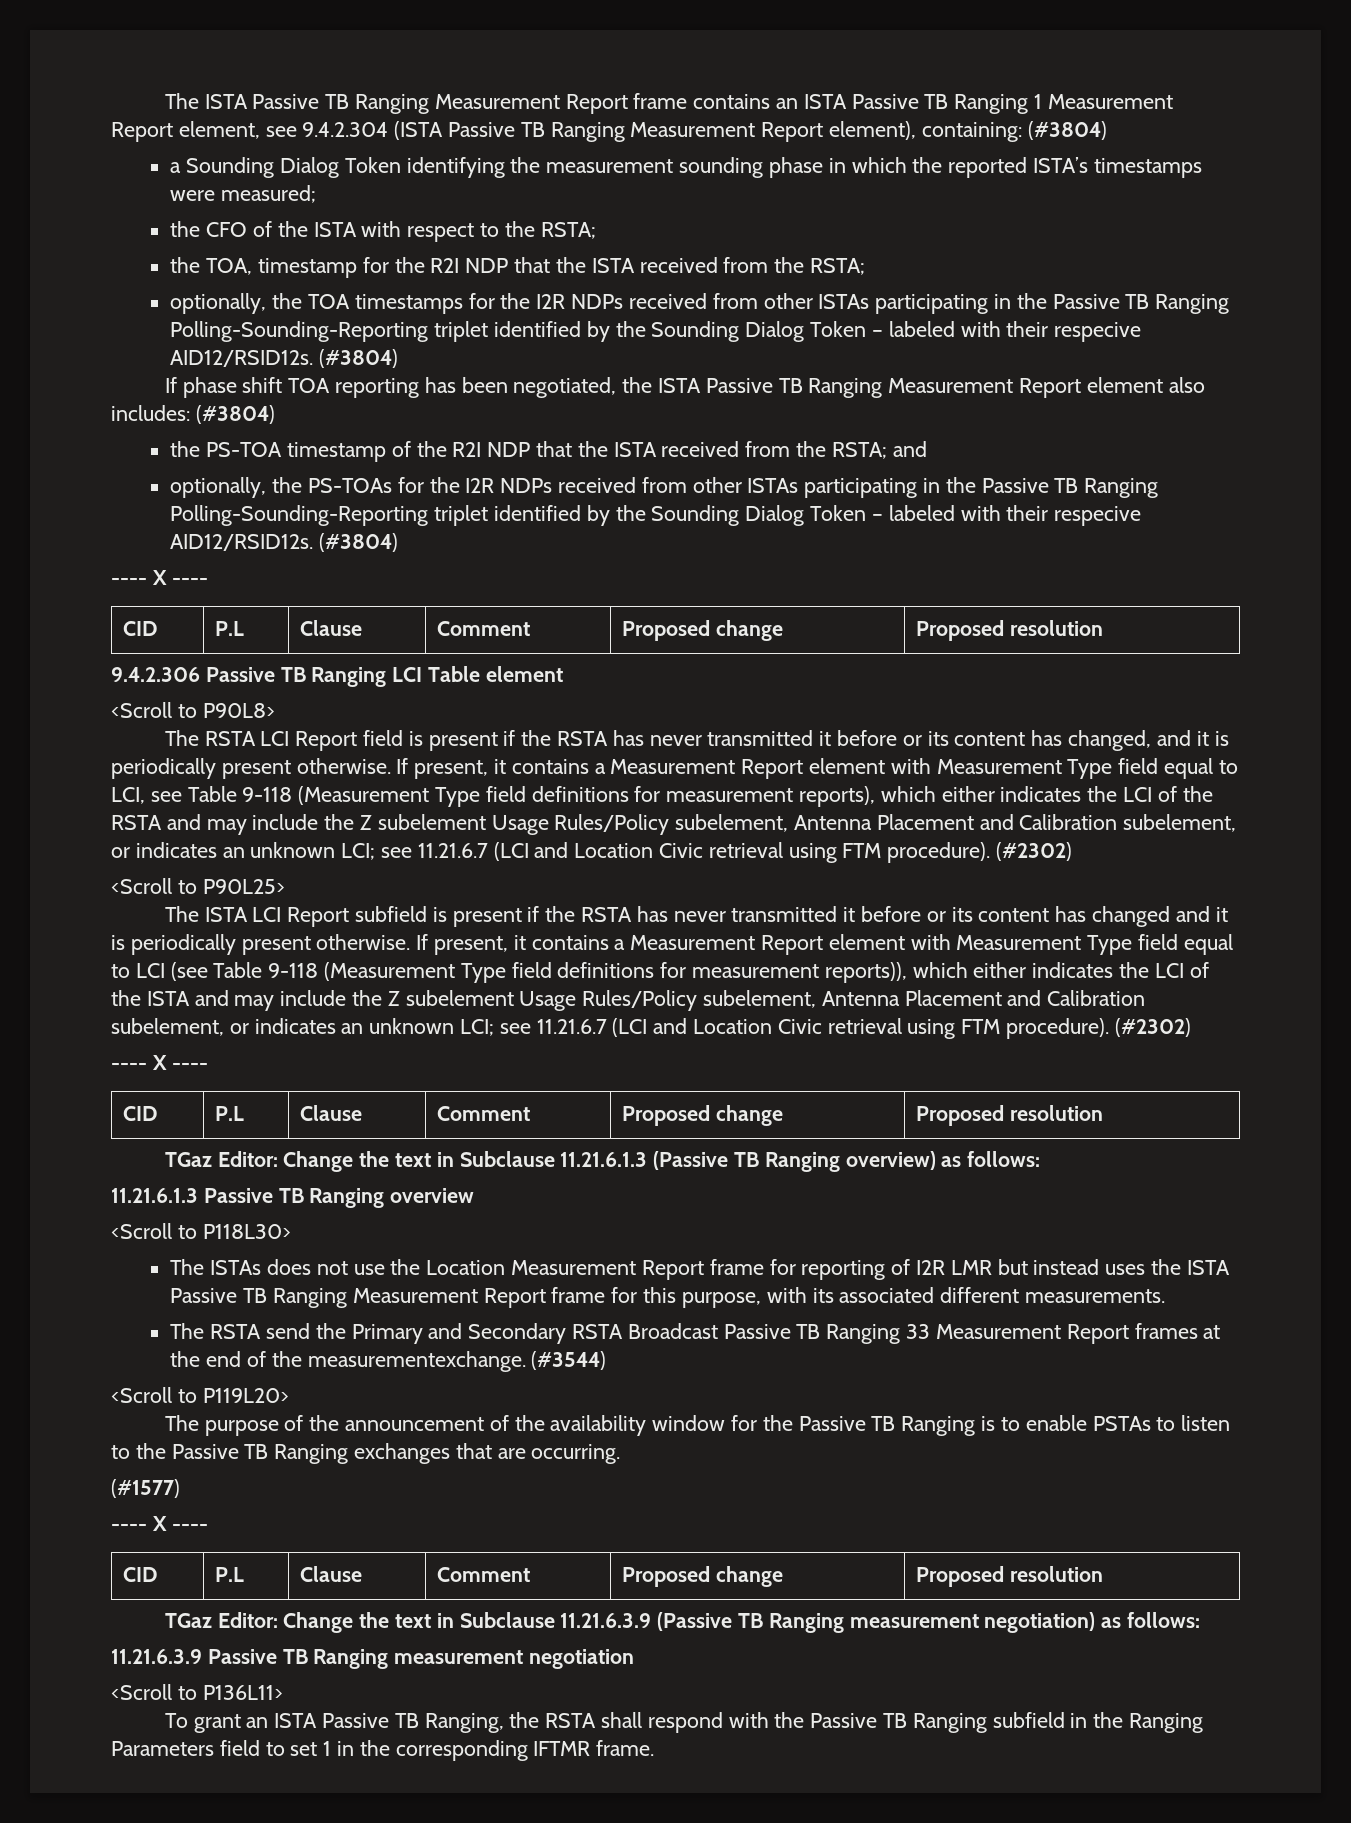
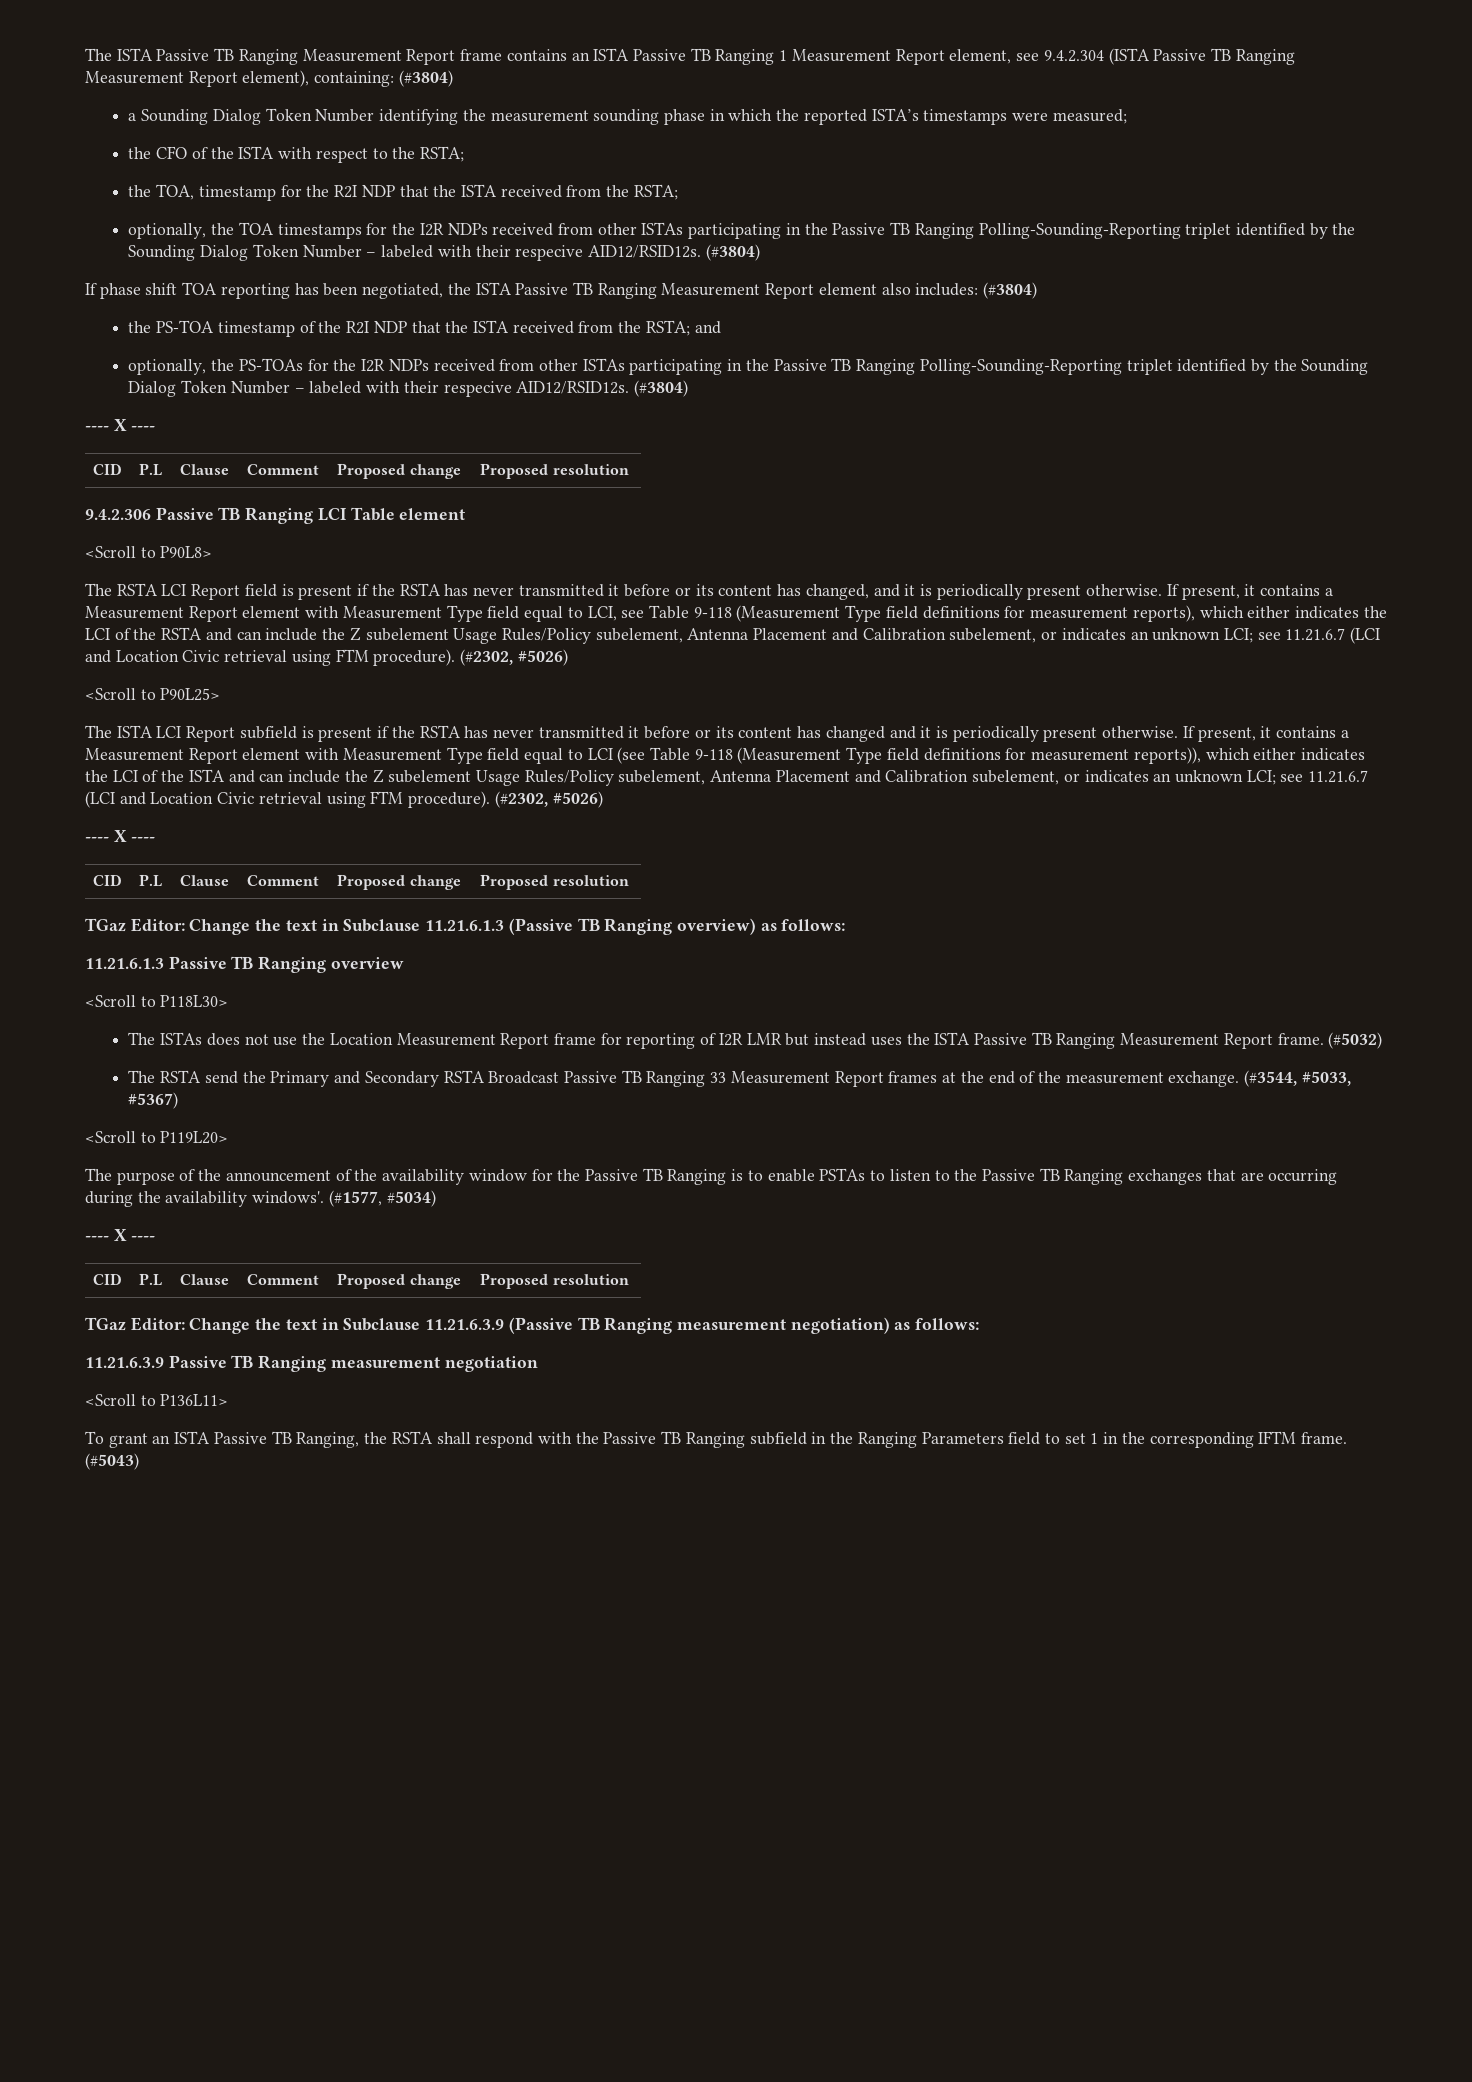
(401, 165) none -> [315,109,375,122] Number
(867, 329) none -> [302,245,362,258] Number
(867, 513) none -> [230,381,290,394] Number
[206,819,247,835] may -> [236,631,262,640] can
[996,842,1073,861] (#2302) -> [460,649,568,666] (#2302, #5026)
[234,995,275,1011] may -> [259,773,285,782] can
[1114,1018,1191,1037] (#2302) -> [494,791,603,808] (#2302, #5026)
[551,1287,1165,1308] frame for this purpose, with its associated different measurements. -> [1277,1032,1383,1049] frame. (#5032)
[307,1351,607,1372] measurementexchange. (#3544) -> [1065,1070,1351,1087] [128,1092,179,1109] measurement exchange. (#3544, #5033, #5367)
[531,1444,621,1464] [111,1479,180,1498] occurring. // (#1577) -> [1268,1169,1338,1185] [85,1190,436,1207] occurring during the availability windows'. (#1577, #5034)
[533,1740,655,1756] IFTMR frame. -> [1258,1431,1348,1444] [85,1453,139,1470] IFTM frame. (#5043)

